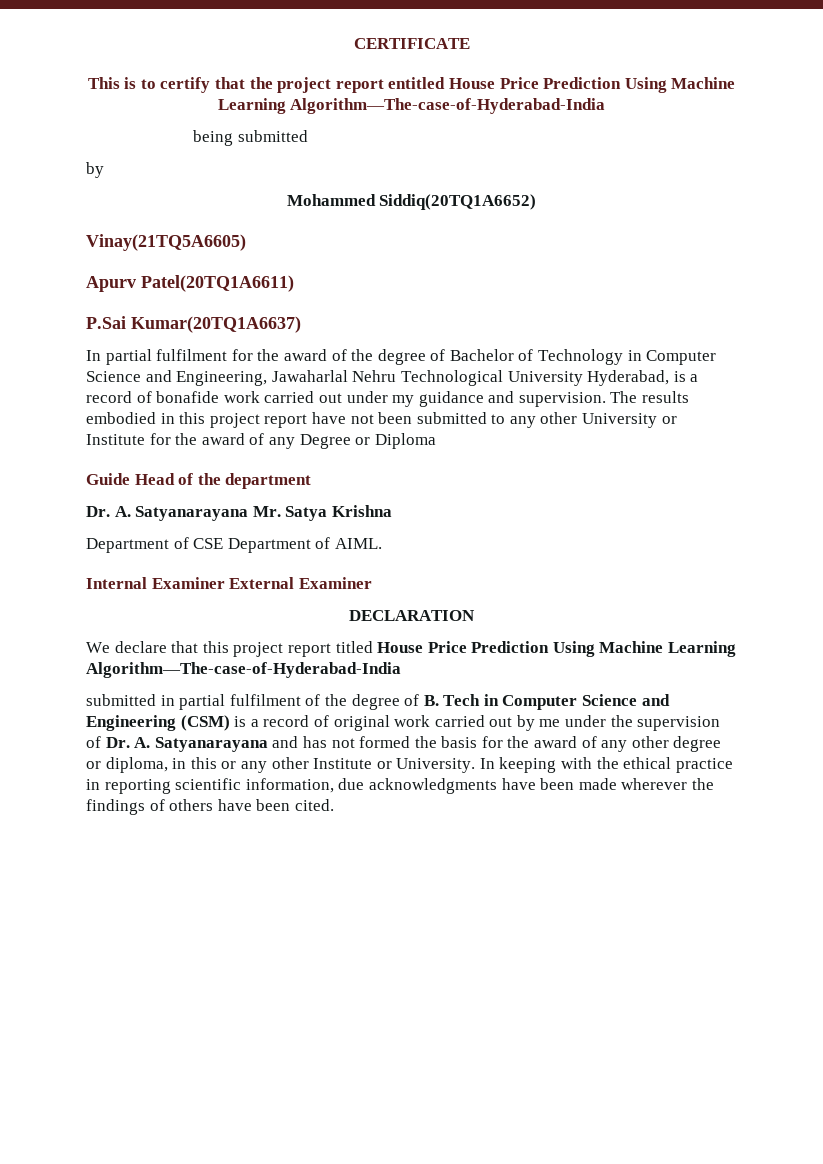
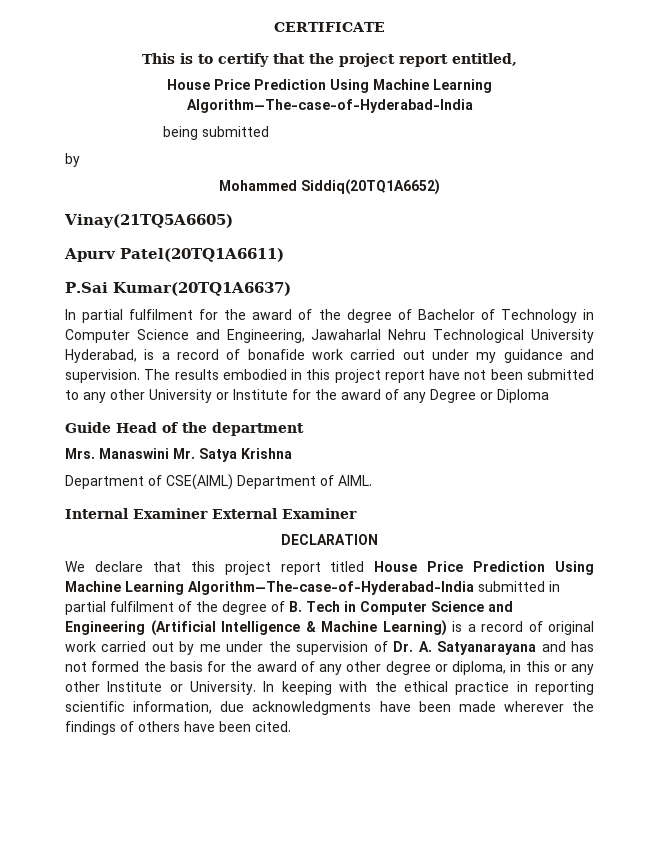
[388,77,446,89] entitled -> [452,53,517,66] entitled, //
[86,506,249,521] Dr. A. Satyanarayana -> [65,448,169,459] Mrs. Manaswini
[193,538,224,549] CSE -> [166,474,233,490] CSE(AIML)
(401, 670) // -> (474, 588) none
[180,715,230,731] (CSM) -> [150,620,447,636] (Artificial Intelligence & Machine Learning)

